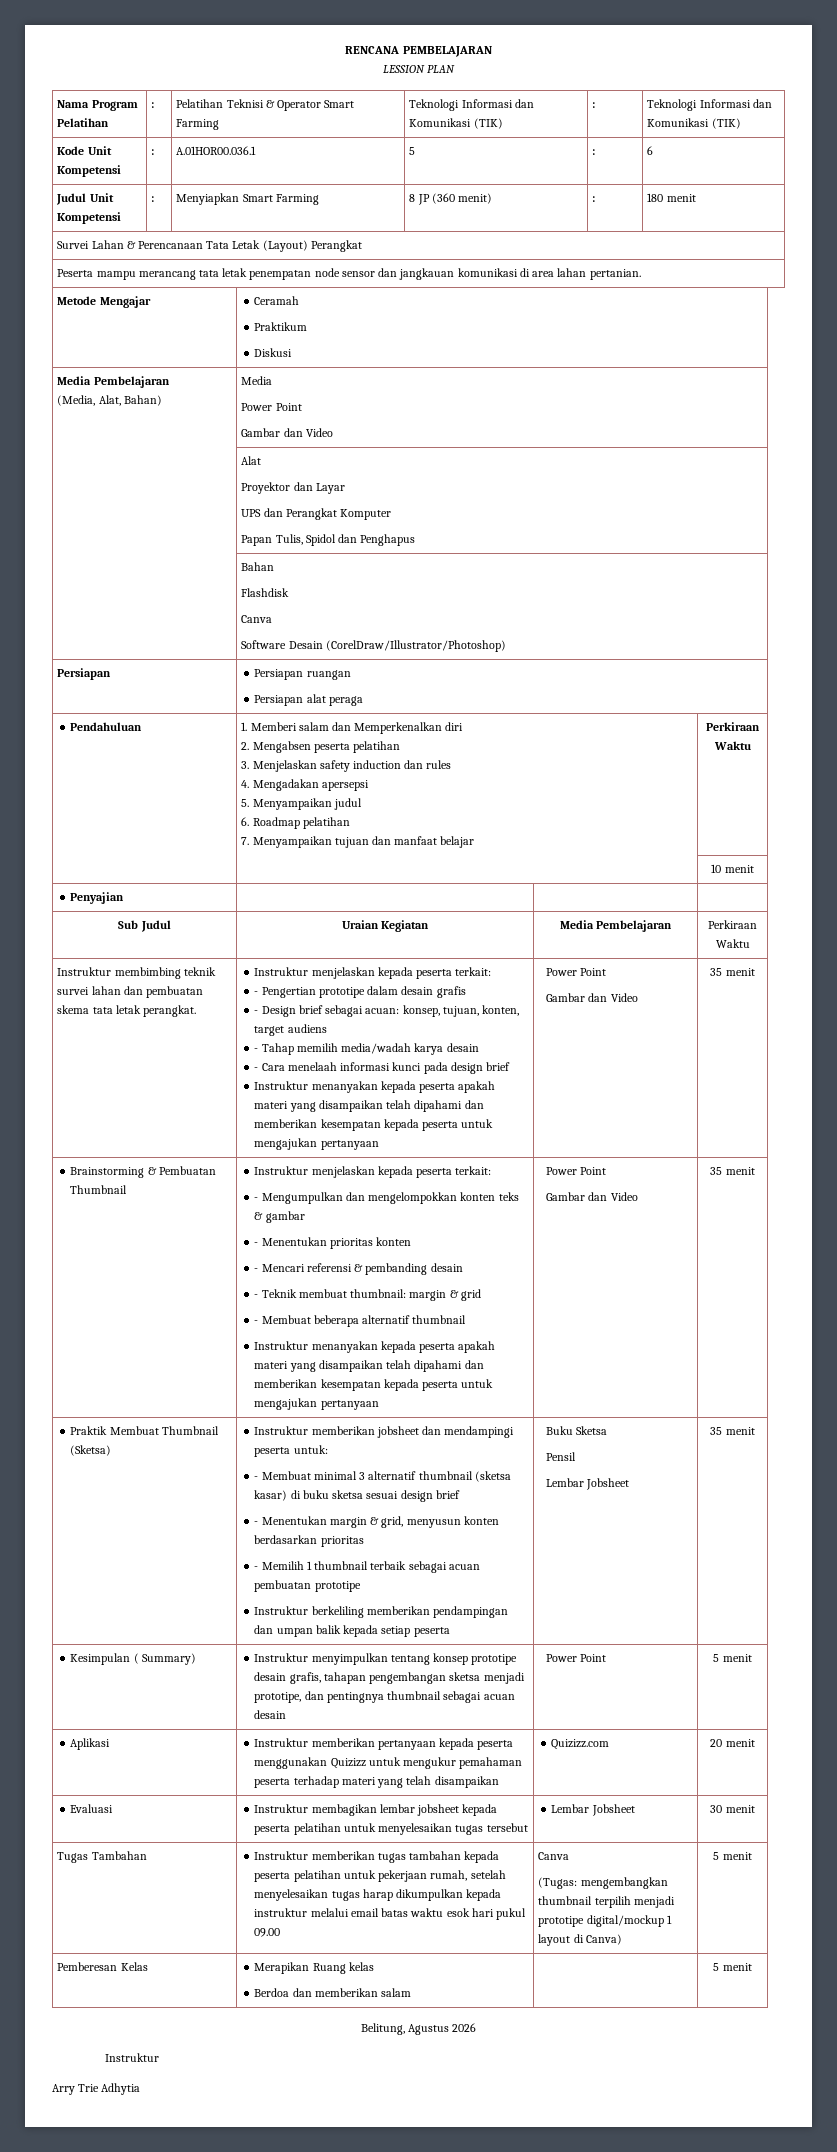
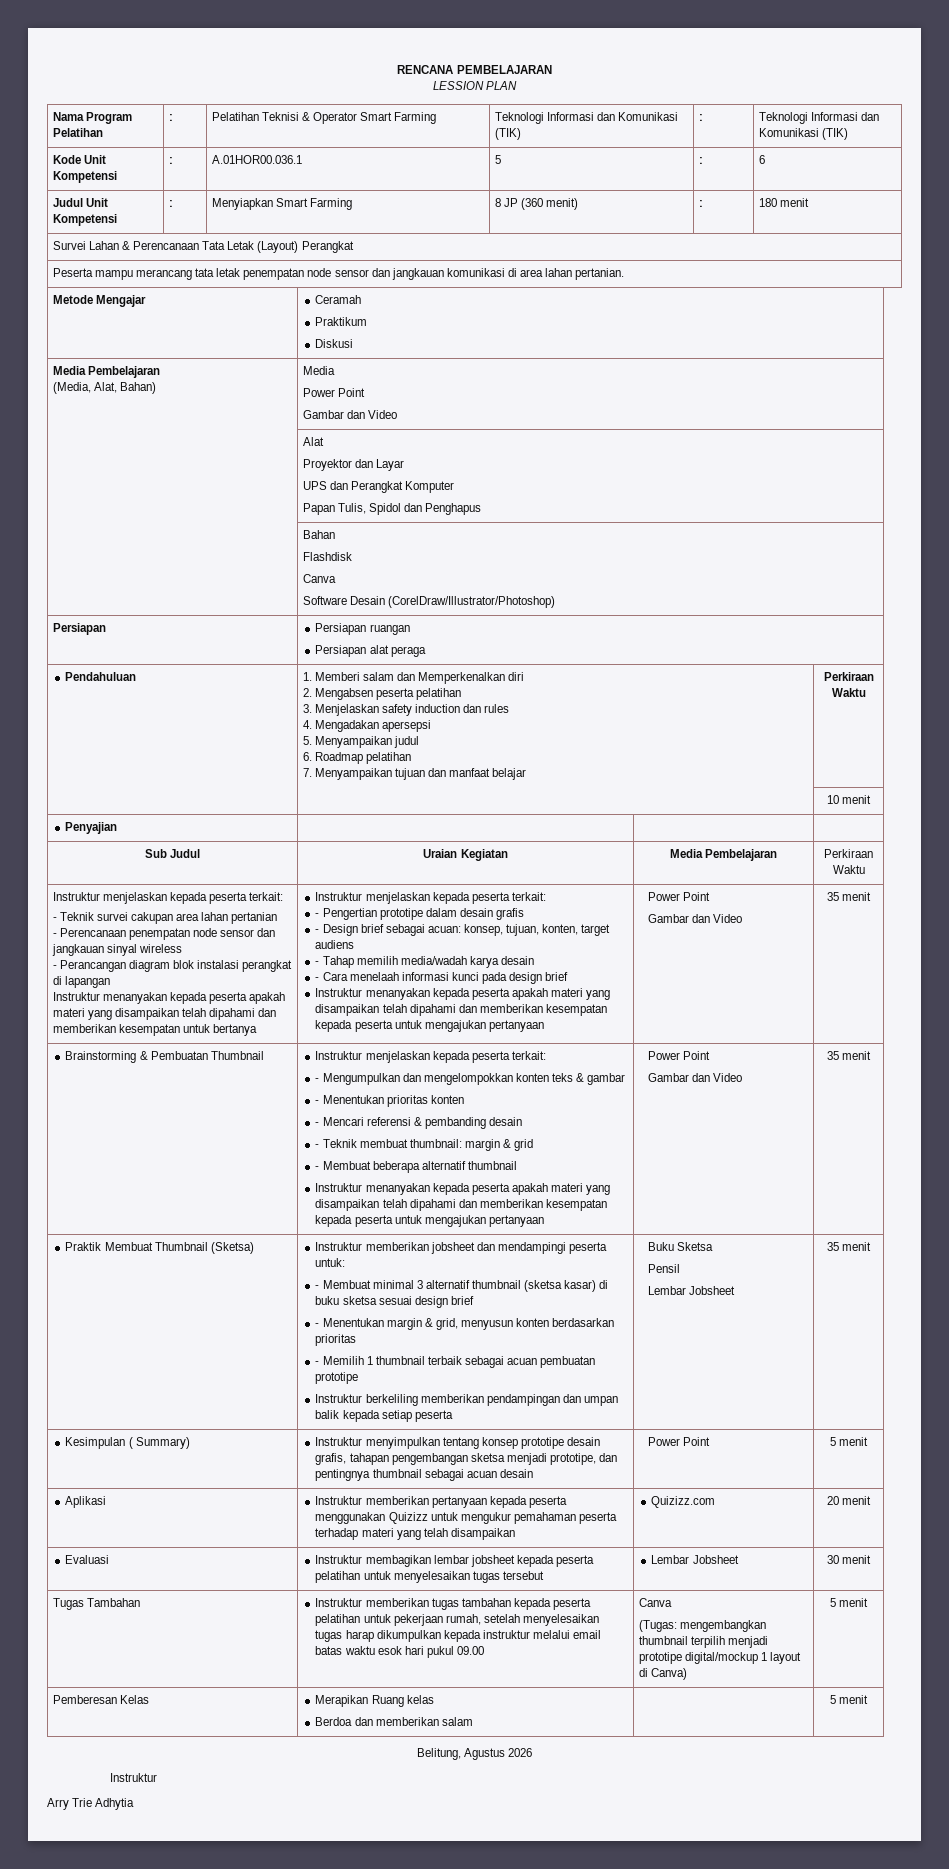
[114,967,216,979] [57,986,203,998] [57,1005,196,1017] membimbing teknik survei lahan dan pembuatan skema tata letak perangkat. -> [102,892,284,904] [52,912,278,924] [52,928,276,940] [51,944,182,956] [52,960,293,972] [52,976,110,988] [52,992,286,1004] [52,1008,277,1020] [52,1024,258,1036] menjelaskan kepada peserta terkait: // - Teknik survei cakupan area lahan pertanian // - Perencanaan penempatan node sensor dan jangkauan sinyal wireless // - Perancangan diagram blok instalasi perangkat di lapangan // Instruktur menanyakan kepada peserta apakah materi yang disampaikan telah dipahami dan memberikan kesempatan untuk bertanya

